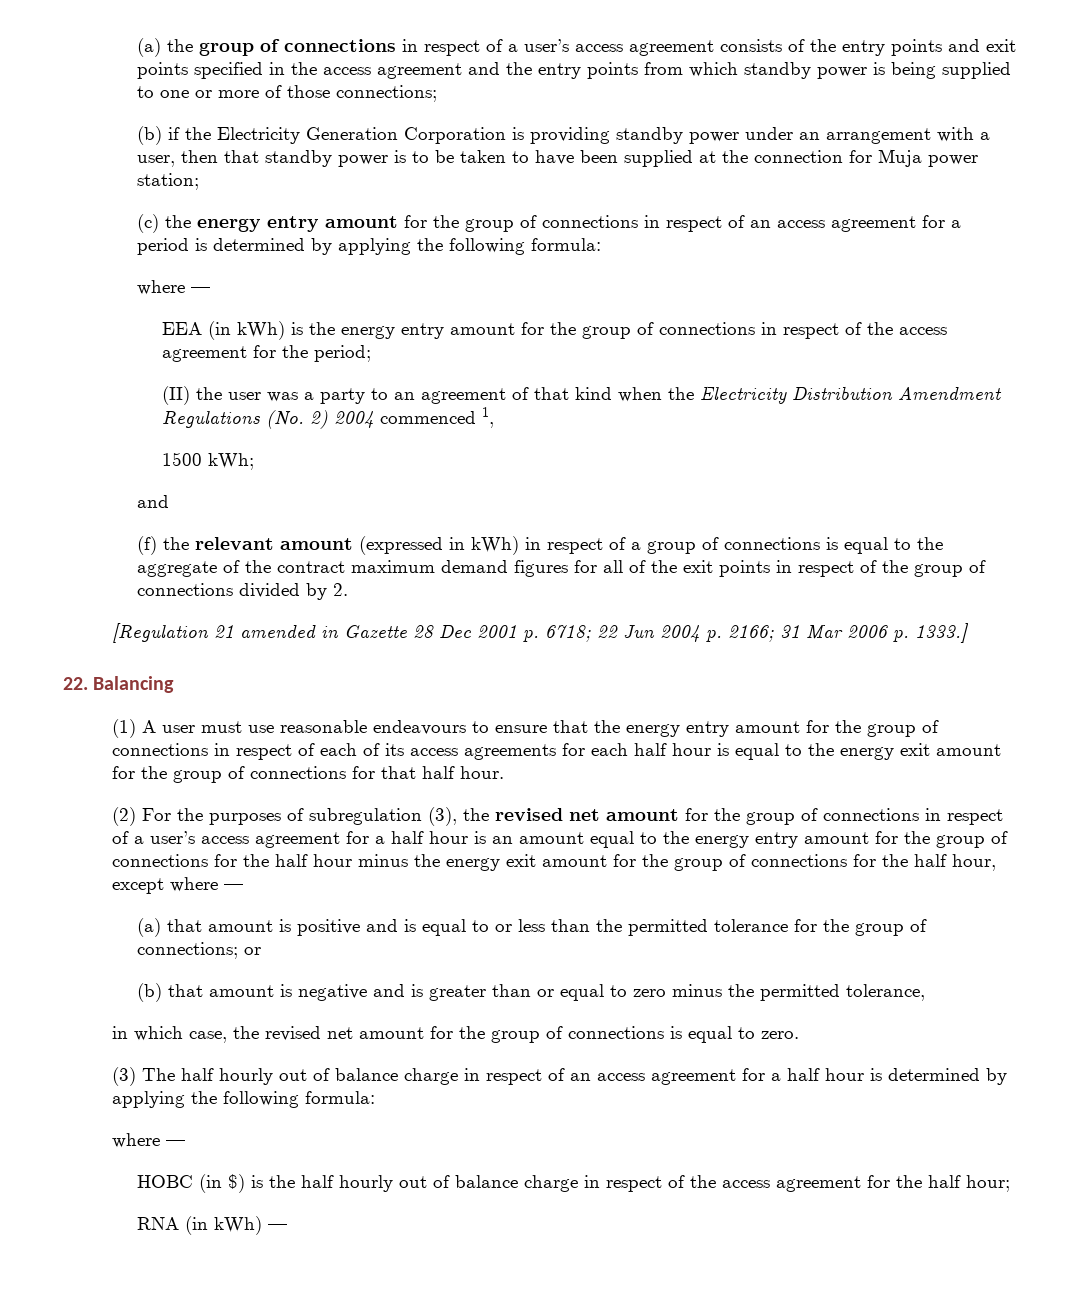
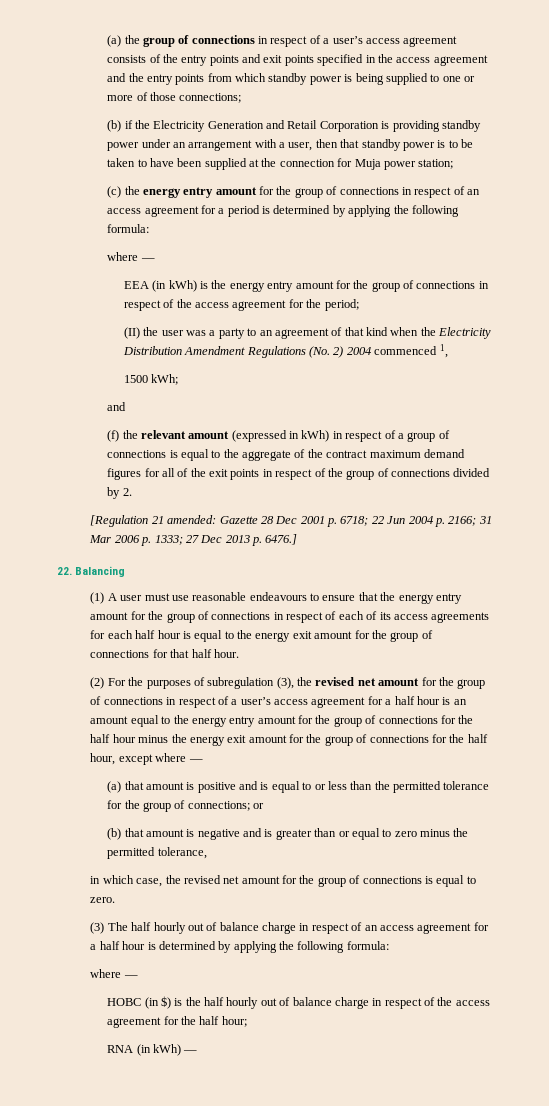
(398, 133) none -> [266,120,318,129] and Retail
[240,625,340,638] amended in -> [167,515,217,524] amended:
[915,623,970,643] 1333.] -> [154,534,298,546] 1333; 27 Dec 2013 p. 6476.]

